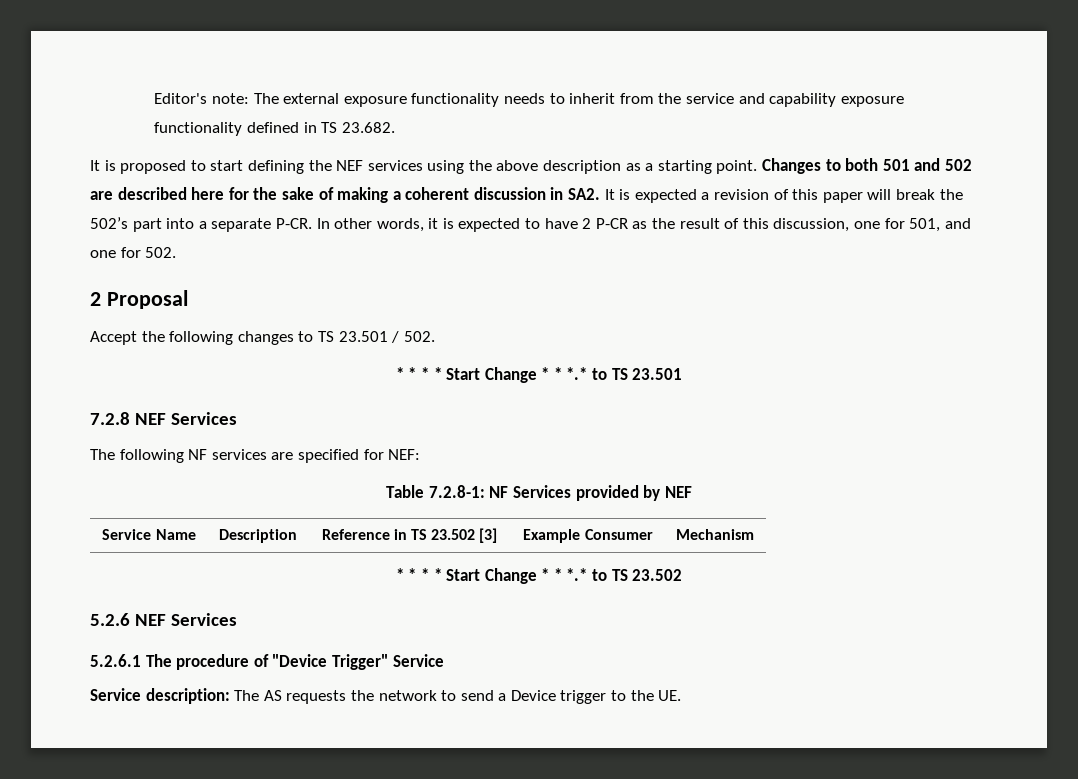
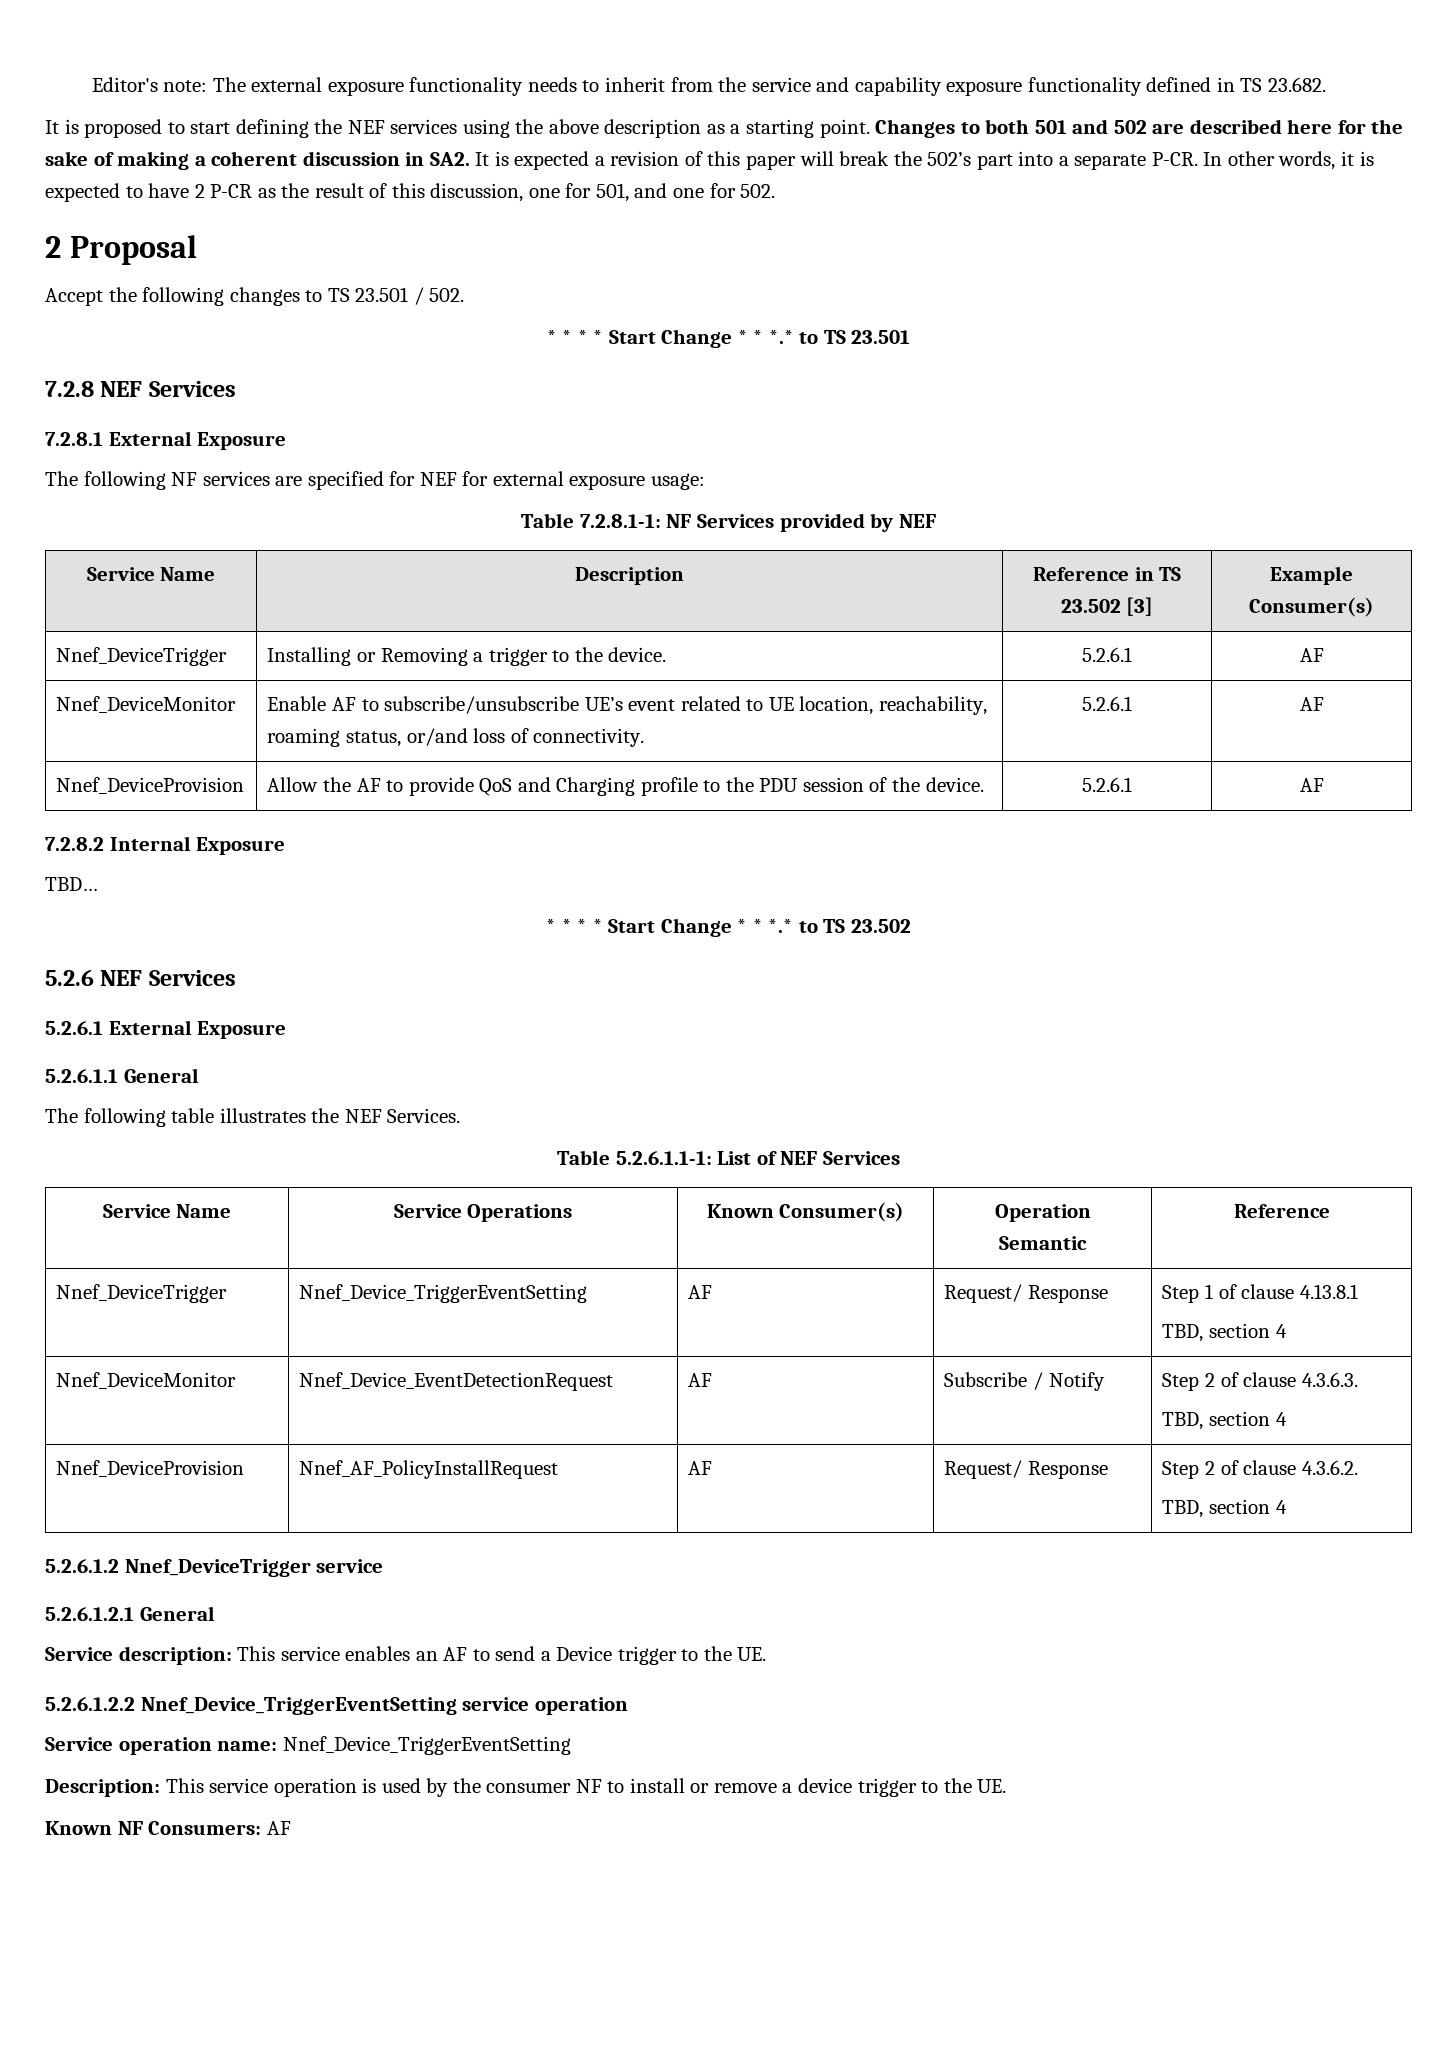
(237, 418) none -> [45,431,287,450] // 7.2.8.1 External Exposure
[388,449,421,460] [386,485,485,498] NEF: // Table 7.2.8-1: -> [419,471,705,490] [521,513,661,528] NEF for external exposure usage: // Table 7.2.8.1-1:
[584,529,653,540] [676,529,754,540] Consumer | Mechanism -> [1249,597,1374,617] [56,647,228,666] [267,647,667,666] [1082,647,1132,662] [1299,648,1324,662] [56,696,237,713] [267,696,987,715] [267,728,645,747] [1082,696,1132,711] [1299,697,1324,711] [56,777,245,794] [267,777,984,796] [1082,777,1132,792] [1299,778,1324,792] [45,836,286,855] [45,877,98,891] Consumer(s) // Nnef_DeviceTrigger | Installing or Removing a trigger to the device. | 5.2.6.1 | AF // Nnef_DeviceMonitor | Enable AF to subscribe/unsubscribe UE’s event related to UE location, reachability, roaming status, or/and loss of connectivity. | 5.2.6.1 | AF // Nnef_DeviceProvision | Allow the AF to provide QoS and Charging profile to the PDU session of the device. | 5.2.6.1 | AF // 7.2.8.2 Internal Exposure // TBD…
[145,654,444,670] [90,688,437,704] The procedure of "Device Trigger" Service // Service description: The AS requests the network -> [108,1020,287,1039] [45,1068,199,1083] [45,1108,461,1127] [557,1150,900,1165] [102,1204,232,1218] [393,1204,573,1222] [706,1202,905,1222] [994,1204,1091,1222] [999,1236,1087,1250] [1233,1204,1330,1218] [56,1284,228,1303] [299,1284,588,1303] [688,1285,713,1299] [944,1284,1109,1303] [1162,1284,1358,1303] [1162,1323,1287,1342] [56,1372,237,1389] [299,1372,614,1391] [688,1373,713,1387] [944,1372,1105,1391] [1162,1372,1358,1391] [1162,1411,1287,1430] [56,1460,245,1477] [299,1460,559,1479] [688,1461,713,1475] [944,1460,1109,1479] [1162,1460,1358,1479] [1162,1499,1287,1518] [45,1559,384,1577] [45,1606,215,1621] [45,1646,468,1665] External Exposure // 5.2.6.1.1 General // The following table illustrates the NEF Services. // Table 5.2.6.1.1-1: List of NEF Services // Service Name | Service Operations | Known Consumer(s) | Operation // Semantic | Reference // Nnef_DeviceTrigger | Nnef_Device_TriggerEventSetting | AF | Request/ Response | Step 1 of clause 4.13.8.1 // TBD, section 4 // Nnef_DeviceMonitor | Nnef_Device_EventDetectionRequest | AF | Subscribe / Notify | Step 2 of clause 4.3.6.3. // TBD, section 4 // Nnef_DeviceProvision | Nnef_AF_PolicyInstallRequest | AF | Request/ Response | Step 2 of clause 4.3.6.2. // TBD, section 4 // 5.2.6.1.2 Nnef_DeviceTrigger service // 5.2.6.1.2.1 General // Service description: This service enables an AF
(682, 695) none -> [45,1697,628,1715] [45,1736,571,1755] [45,1778,1007,1797] [45,1821,291,1835] // 5.2.6.1.2.2 Nnef_Device_TriggerEventSetting service operation // Service operation name: Nnef_Device_TriggerEventSetting // Description: This service operation is used by the consumer NF to install or remove a device trigger to the UE. // Known NF Consumers: AF

